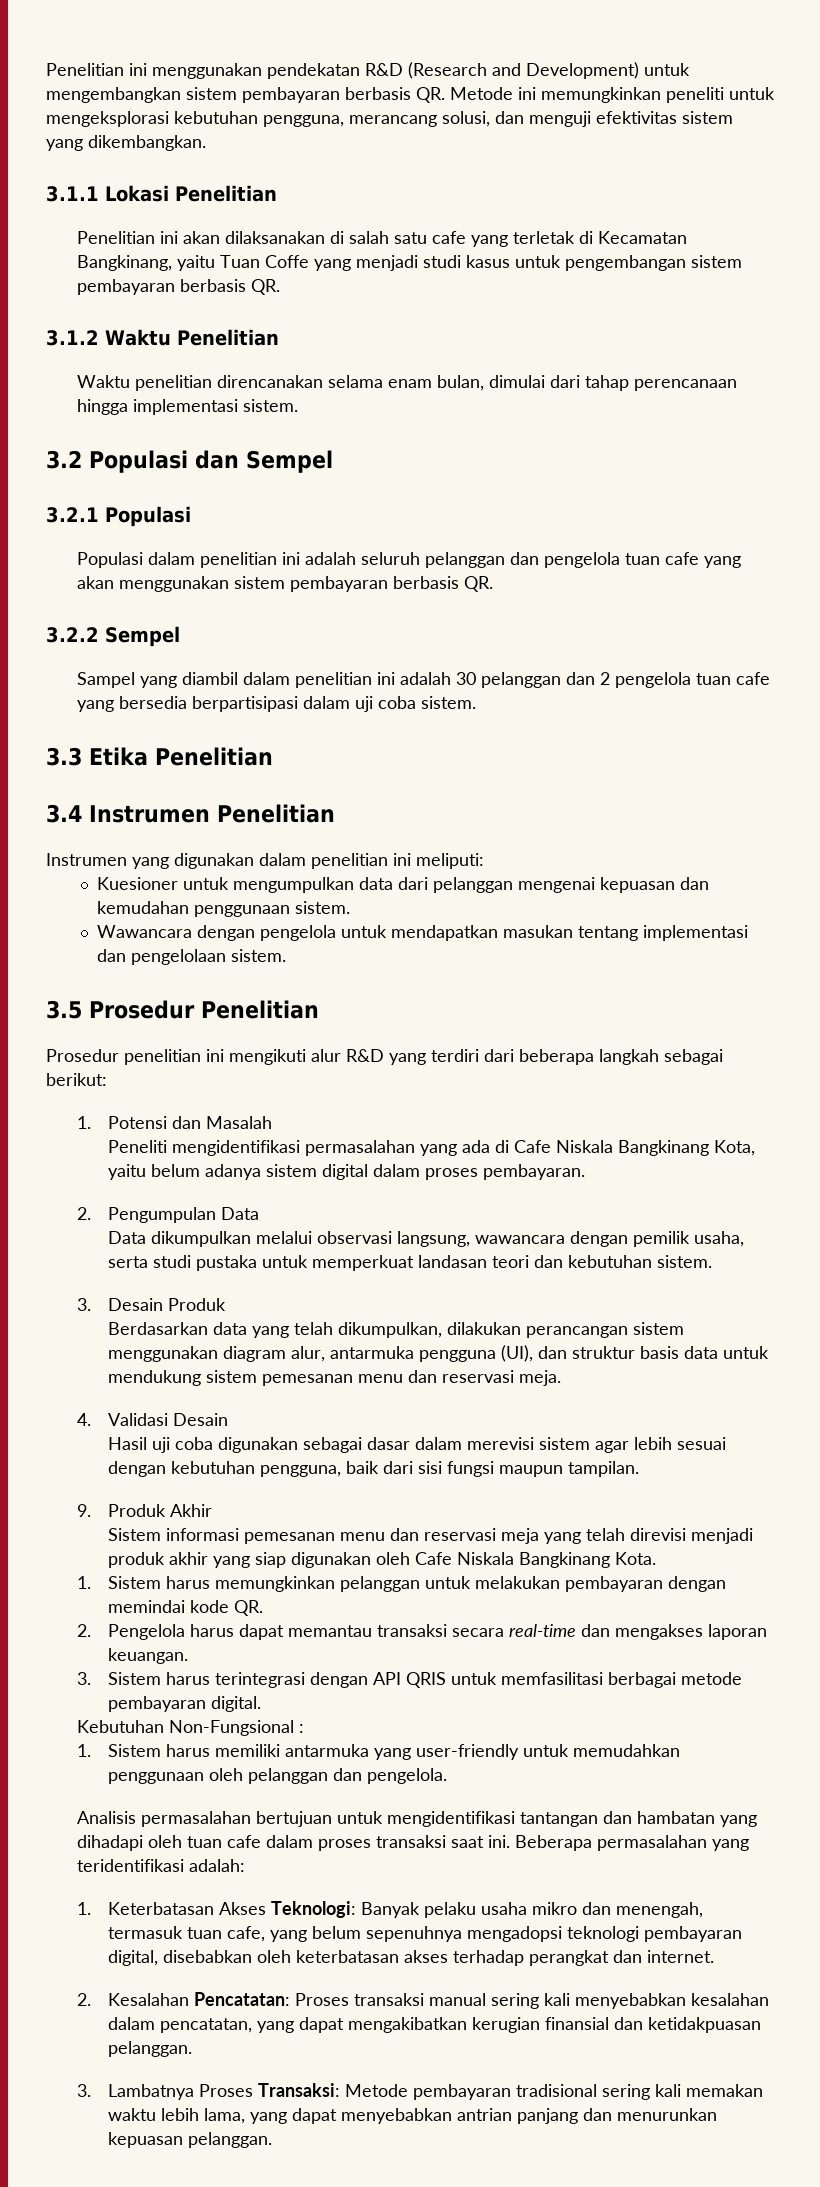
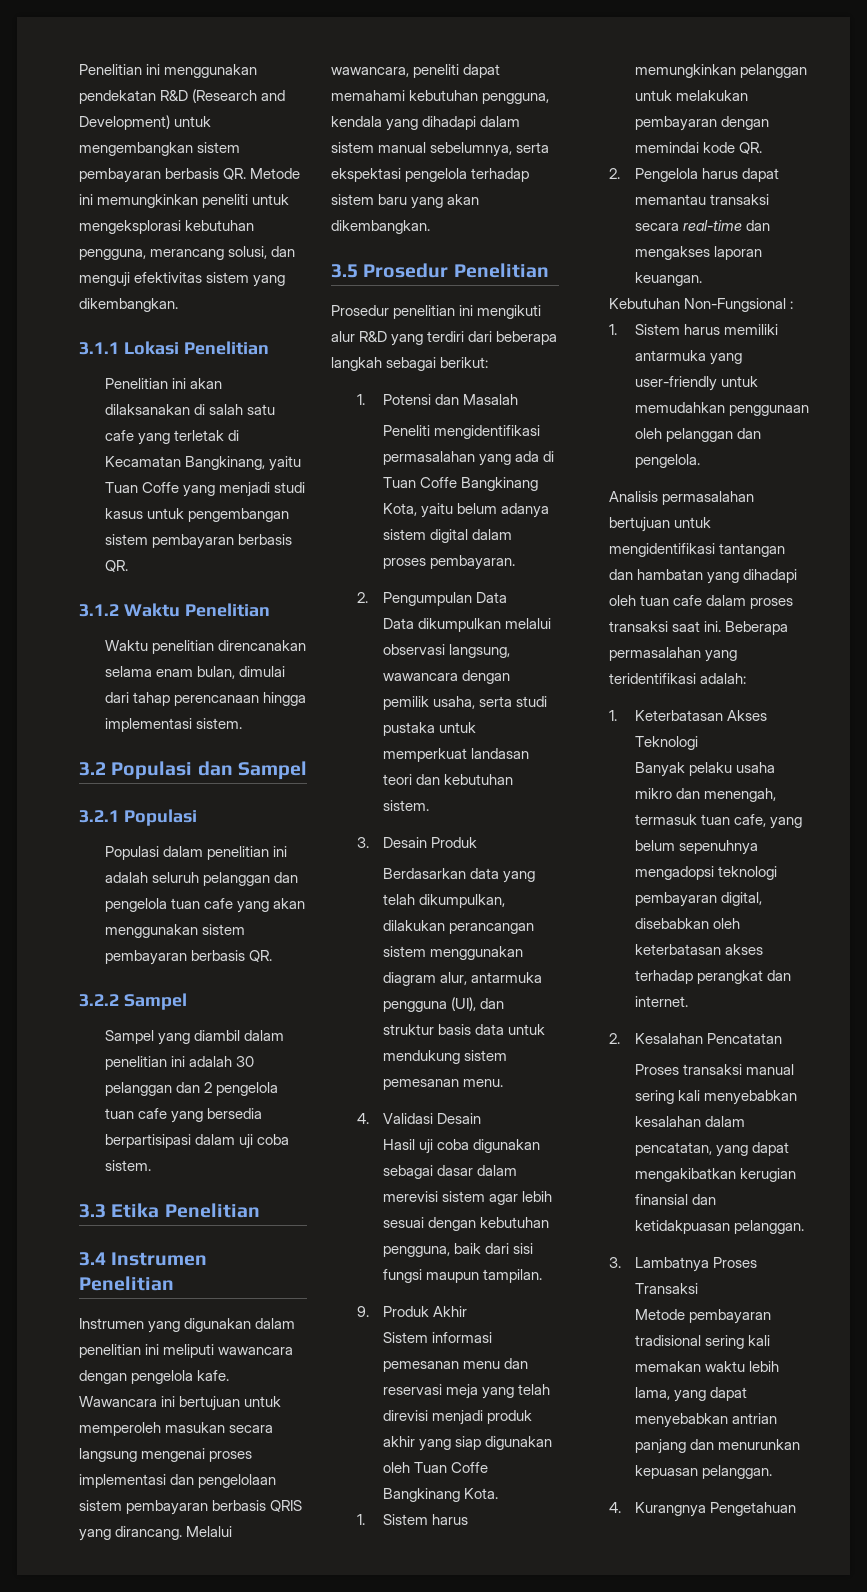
[246,450,333,473] Sempel -> [237,761,307,780] Sampel
[105,626,180,647] Sempel -> [123,993,187,1010] Sampel
[416,853,484,869] [96,877,709,893] [96,901,350,917] [96,925,748,941] [96,949,286,965] meliputi: // Kuesioner untuk mengumpulkan data dari pelanggan mengenai kepuasan dan kemudahan penggunaan sistem. // Wawancara dengan pengelola untuk mendapatkan masukan tentang implementasi dan pengelolaan sistem. -> [163,1344,294,1358] [79,1370,230,1384] [79,1396,282,1411] [79,1422,274,1436] [79,1448,253,1462] [79,1474,277,1488] [79,1500,303,1515] [79,1526,233,1541] [331,64,501,78] [331,90,550,104] [331,116,521,131] [331,142,550,157] [331,168,530,182] [331,194,480,209] [331,220,430,234] meliputi wawancara dengan pengelola kafe. Wawancara ini bertujuan untuk memperoleh masukan secara langsung mengenai proses implementasi dan pengelolaan sistem pembayaran berbasis QRIS yang dirancang. Melalui wawancara, peneliti dapat memahami kebutuhan pengguna, kendala yang dihadapi dalam sistem manual sebelumnya, serta ekspektasi pengelola terhadap sistem baru yang akan dikembangkan.
[513,1140,613,1153] Cafe Niskala -> [382,477,458,488] Tuan Coffe
[357,1370,561,1386] menu dan reservasi meja. -> [463,1079,504,1087] menu.
[414,1552,514,1565] Cafe Niskala -> [414,1462,489,1473] Tuan Coffe
[76,1672,742,1688] [107,1696,261,1712] // 3. Sistem harus terintegrasi dengan API QRIS untuk memfasilitasi berbagai metode pembayaran digital. -> (702, 279) none
[270,1901,356,1918] Teknologi: -> [634,736,698,750] Teknologi //
[193,1992,290,2006] Pencatatan: -> [707,1033,783,1044] Pencatatan //
[257,2083,340,2097] Transaksi: -> [634,1283,698,1294] Transaksi //
(272, 2140) none -> [608,1502,797,1517] // 4. Kurangnya Pengetahuan

